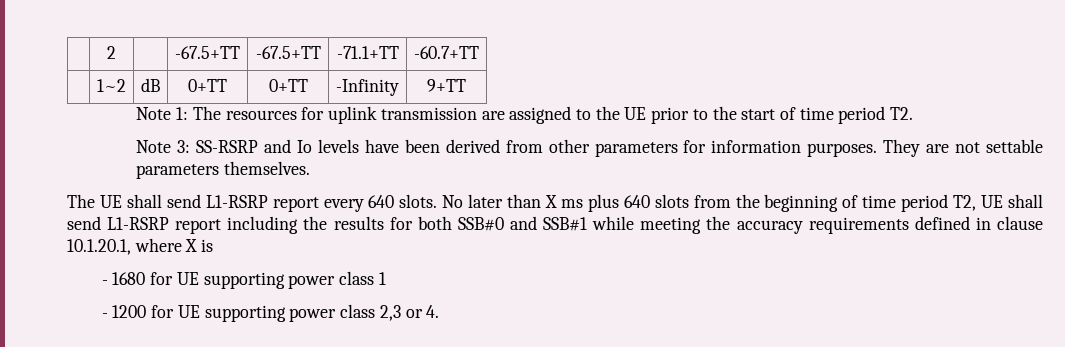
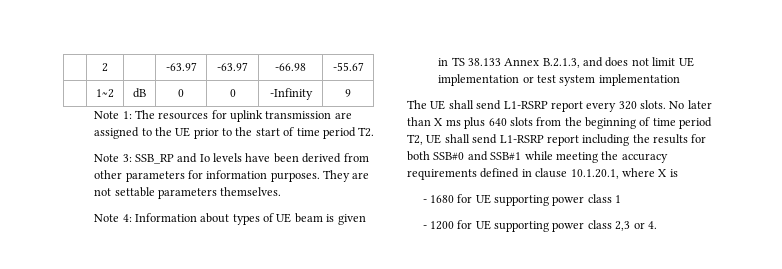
[175,46,240,59] [255,46,321,59] [336,46,399,59] [414,46,479,59] -67.5+TT | -67.5+TT | -71.1+TT | -60.7+TT -> [165,62,197,71] [217,62,248,71] [275,63,306,71] [332,62,364,71] -63.97 | -63.97 | -66.98 | -55.67
[188,79,227,92] [268,79,308,92] 0+TT | 0+TT -> [178,89,184,97] [229,89,236,97] 0 | 0
[427,79,466,92] 9+TT -> [345,89,351,97] 9
[196,140,259,153] SS-RSRP -> [134,154,174,164] SSB_RP
(311, 168) none -> [94,213,366,225] [438,57,694,68] [438,74,680,86] // Note 4: Information about types of UE beam is given in TS 38.133 Annex B.2.1.3, and does not limit UE implementation or test system implementation
[368,195,395,208] 640 -> [618,101,637,110] 320

